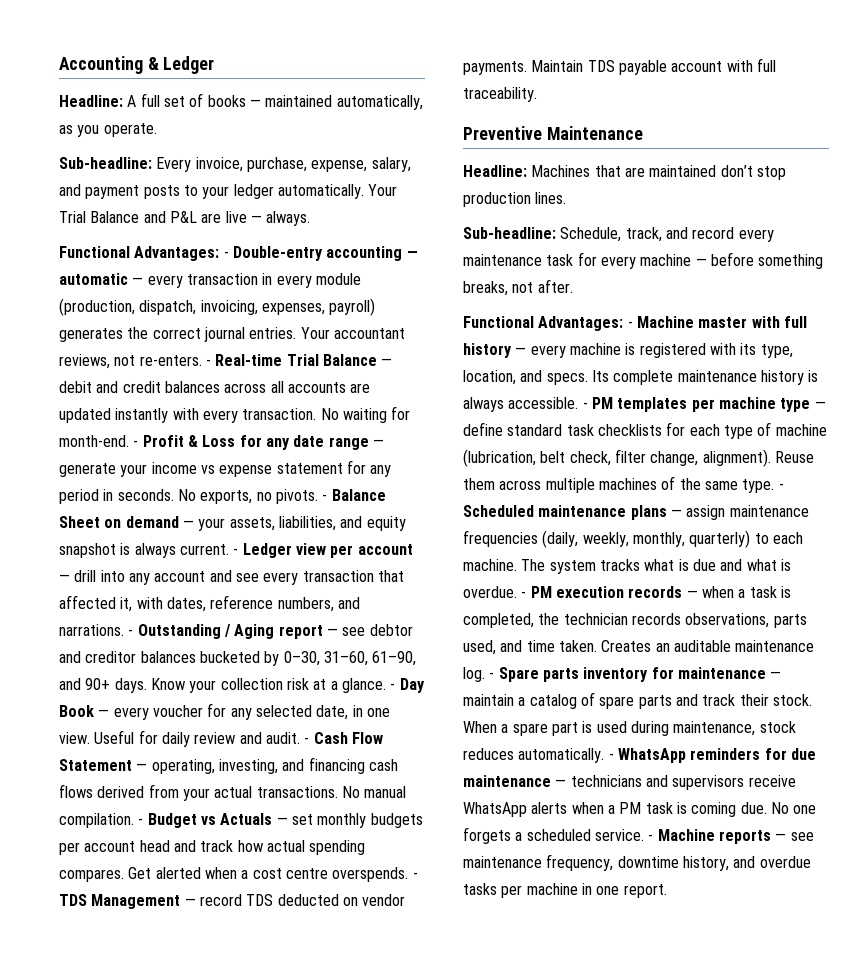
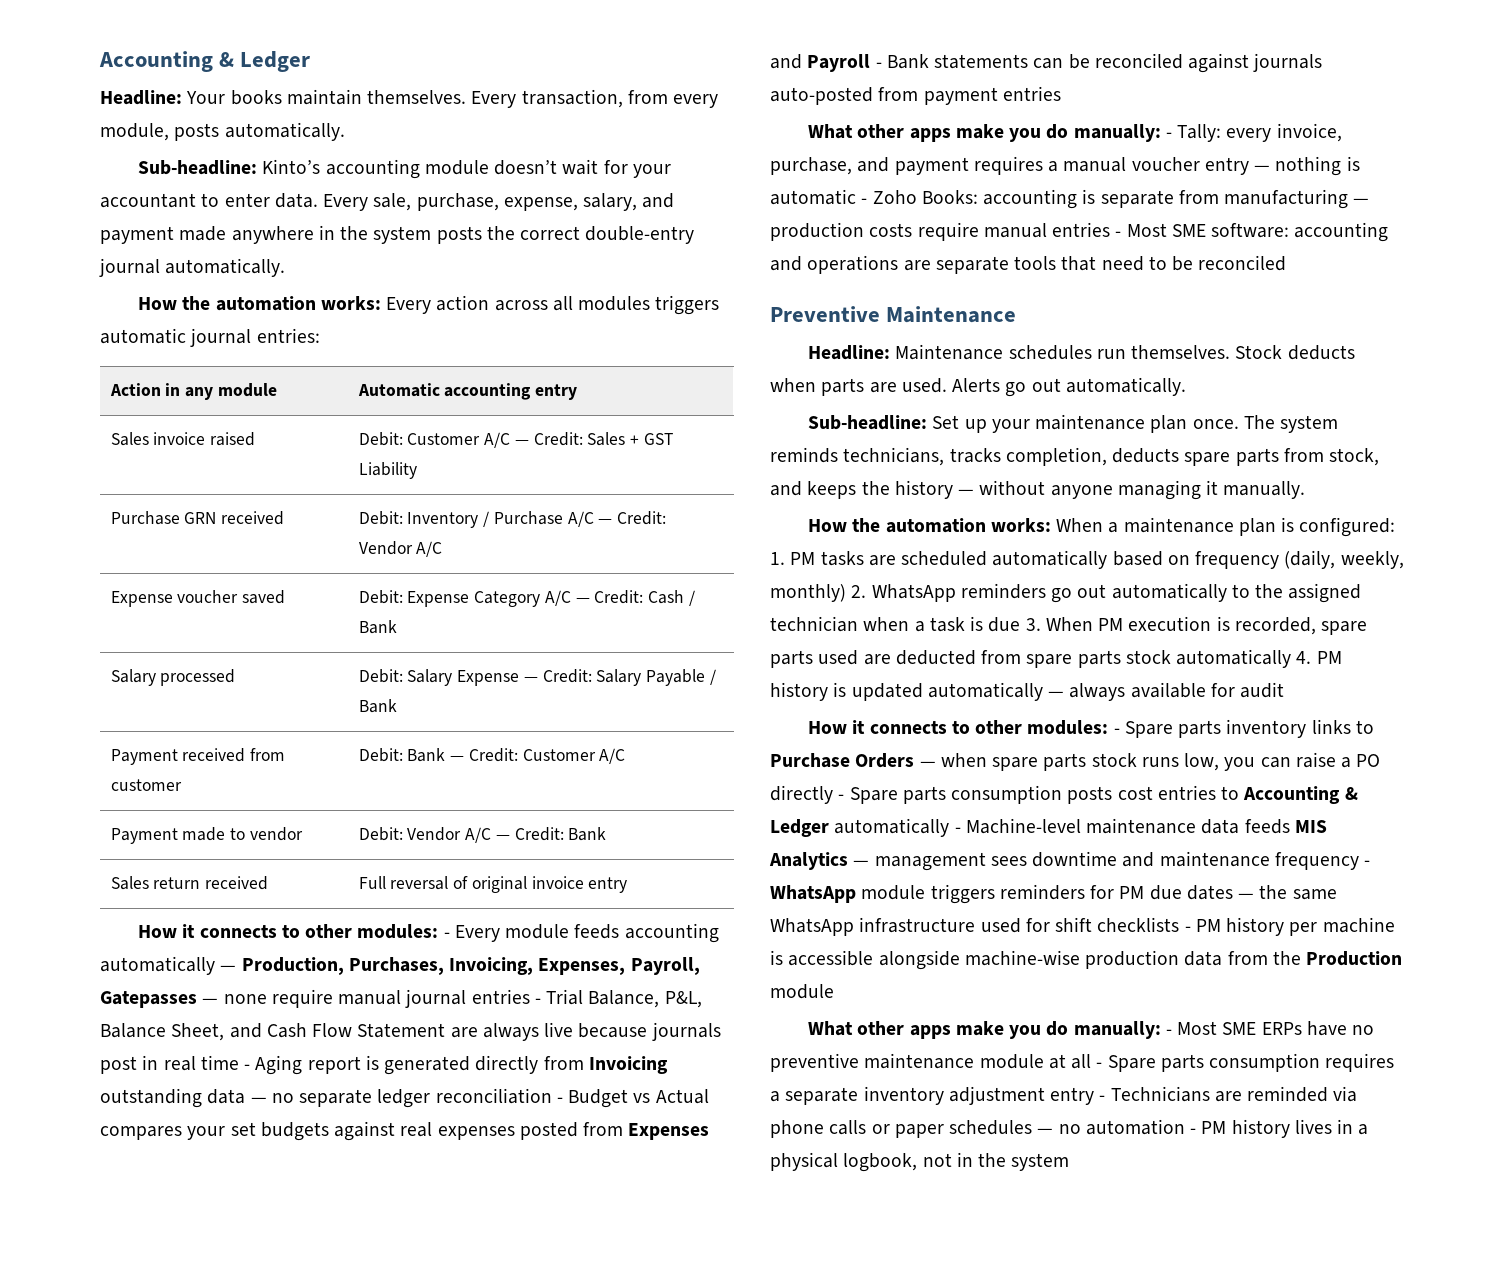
[127,93,423,110] [59,123,157,137] [59,157,243,172] A full set of books — maintained automatically, as you operate. // Sub-headline: Every invoice, -> [186,89,719,108] [100,122,345,141] [138,159,671,179] [100,193,412,211] Your books maintain themselves. Every transaction, from every module, posts automatically. // Sub-headline: Kinto’s accounting module doesn’t wait for your accountant to enter data. Every sale,
[143,184,398,199] [59,211,311,226] [59,246,418,261] [59,273,361,288] [59,298,376,316] [59,327,405,342] [59,354,393,369] [59,381,371,393] [59,406,411,423] [59,435,384,450] [59,460,392,477] [59,489,386,504] [59,516,406,531] [59,543,413,558] [59,570,404,585] [59,595,360,612] [59,624,413,639] [59,651,417,666] [59,678,425,693] [59,703,390,720] [59,730,383,747] [59,757,398,774] [59,784,407,801] [59,813,423,828] [59,840,366,855] [59,867,418,882] [59,894,406,909] [463,58,776,75] [463,87,537,102] [463,126,643,140] [463,165,786,180] [463,192,567,207] [463,227,774,242] [463,252,824,269] [463,279,573,296] [463,316,807,331] [463,343,793,358] [463,370,819,385] [463,397,826,412] [463,422,827,439] [463,449,814,467] [463,476,784,493] [463,505,809,520] [463,530,803,548] [463,559,791,574] [463,586,791,598] [463,613,807,628] [463,640,815,655] [463,667,782,682] [463,692,812,709] [463,721,796,736] [463,748,816,763] [463,775,796,790] [463,802,817,817] [463,827,814,844] [463,854,811,871] [463,883,667,898] posts to your ledger automatically. Your Trial Balance and P&L are live — always. // Functional Advantages: - Double-entry accounting — automatic — every transaction in every module (production, dispatch, invoicing, expenses, payroll) generates the correct journal entries. Your accountant reviews, not re-enters. - Real-time Trial Balance — debit and credit balances across all accounts are updated instantly with every transaction. No waiting for month-end. - Profit & Loss for any date range — generate your income vs expense statement for any period in seconds. No exports, no pivots. - Balance Sheet on demand — your assets, liabilities, and equity snapshot is always current. - Ledger view per account — drill into any account and see every transaction that affected it, with dates, reference numbers, and narrations. - Outstanding / Aging report — see debtor and creditor balances bucketed by 0–30, 31–60, 61–90, and 90+ days. Know your collection risk at a glance. - Day Book — every voucher for any selected date, in one view. Useful for daily review and audit. - Cash Flow Statement — operating, investing, and financing cash flows derived from your actual transactions. No manual compilation. - Budget vs Actuals — set monthly budgets per account head and track how actual spending compares. Get alerted when a cost centre overspends. - TDS Management — record TDS deducted on vendor payments. Maintain TDS payable account with full traceability. // Preventive Maintenance // Headline: Machines that are maintained don’t stop production lines. // Sub-headline: Schedule, track, and record every maintenance task for every machine — before something breaks, not after. // Functional Advantages: - Machine master with full history — every machine is registered with its type, location, and specs. Its complete maintenance history is always accessible. - PM templates per machine type — define standard task checklists for each type of machine (lubrication, belt check, filter change, alignment). Reuse them across multiple machines of the same type. - Scheduled maintenance plans — assign maintenance frequencies (daily, weekly, monthly, quarterly) to each machine. The system tracks what is due and what is overdue. - PM execution records — when a task is completed, the technician records observations, parts used, and time taken. Creates an auditable maintenance log. - Spare parts inventory for maintenance — maintain a catalog of spare parts and track their stock. When a spare part is used during maintenance, stock reduces automatically. - WhatsApp reminders for due maintenance — technicians and supervisors receive WhatsApp alerts when a PM task is coming due. No one forgets a scheduled service. - Machine reports — see maintenance frequency, downtime history, and overdue tasks per machine in one report. -> [179,225,695,244] [99,258,286,277] [138,295,720,315] [100,328,320,347] [109,383,277,400] [357,383,578,400] [110,432,256,446] [358,432,673,448] [358,462,417,479] [110,511,285,525] [358,511,666,528] [358,541,443,557] [110,590,286,607] [358,590,695,607] [358,620,397,634] [110,669,236,686] [358,669,716,686] [358,699,397,713] [110,748,286,765] [110,779,182,791] [358,748,626,764] [110,827,303,844] [358,827,607,843] [110,876,269,890] [358,876,628,893] [138,923,719,943] [100,956,700,975] [100,989,702,1008] [100,1022,721,1041] [100,1055,668,1075] [100,1088,709,1108] [100,1121,710,1141] [770,53,1323,73] [770,86,1061,105] [808,123,1342,142] [770,156,1360,176] [770,189,1370,209] [770,222,1389,242] [770,255,1287,274] [770,306,1017,323] [808,344,1355,360] [770,377,1186,397] [808,414,1339,433] [770,447,1380,466] [770,480,1306,500] [808,517,1396,537] [770,550,1404,569] [770,583,1362,603] [770,616,1368,635] [770,649,1342,668] [770,682,1285,701] [808,719,1374,738] [770,752,1381,771] [770,785,1358,804] [770,818,1327,837] [769,851,1371,871] [770,884,1337,904] [770,917,1395,936] [770,950,1403,970] [770,984,834,999] [808,1021,1375,1039] [770,1053,1395,1072] [770,1086,1358,1105] [770,1119,1369,1138] [770,1152,1070,1172] made anywhere in the system posts the correct double-entry journal automatically. // How the automation works: Every action across all modules triggers automatic journal entries: // Action in any module | Automatic accounting entry // Sales invoice raised | Debit: Customer A/C — Credit: Sales + GST Liability // Purchase GRN received | Debit: Inventory / Purchase A/C — Credit: Vendor A/C // Expense voucher saved | Debit: Expense Category A/C — Credit: Cash / Bank // Salary processed | Debit: Salary Expense — Credit: Salary Payable / Bank // Payment received from customer | Debit: Bank — Credit: Customer A/C // Payment made to vendor | Debit: Vendor A/C — Credit: Bank // Sales return received | Full reversal of original invoice entry // How it connects to other modules: - Every module feeds accounting automatically — Production, Purchases, Invoicing, Expenses, Payroll, Gatepasses — none require manual journal entries - Trial Balance, P&L, Balance Sheet, and Cash Flow Statement are always live because journals post in real time - Aging report is generated directly from Invoicing outstanding data — no separate ledger reconciliation - Budget vs Actual compares your set budgets against real expenses posted from Expenses and Payroll - Bank statements can be reconciled against journals auto-posted from payment entries // What other apps make you do manually: - Tally: every invoice, purchase, and payment requires a manual voucher entry — nothing is automatic - Zoho Books: accounting is separate from manufacturing — production costs require manual entries - Most SME software: accounting and operations are separate tools that need to be reconciled // Preventive Maintenance // Headline: Maintenance schedules run themselves. Stock deducts when parts are used. Alerts go out automatically. // Sub-headline: Set up your maintenance plan once. The system reminds technicians, tracks completion, deducts spare parts from stock, and keeps the history — without anyone managing it manually. // How the automation works: When a maintenance plan is configured: 1. PM tasks are scheduled automatically based on frequency (daily, weekly, monthly) 2. WhatsApp reminders go out automatically to the assigned technician when a task is due 3. When PM execution is recorded, spare parts used are deducted from spare parts stock automatically 4. PM history is updated automatically — always available for audit // How it connects to other modules: - Spare parts inventory links to Purchase Orders — when spare parts stock runs low, you can raise a PO directly - Spare parts consumption posts cost entries to Accounting & Ledger automatically - Machine-level maintenance data feeds MIS Analytics — management sees downtime and maintenance frequency - WhatsApp module triggers reminders for PM due dates — the same WhatsApp infrastructure used for shift checklists - PM history per machine is accessible alongside machine-wise production data from the Production module // What other apps make you do manually: - Most SME ERPs have no preventive maintenance module at all - Spare parts consumption requires a separate inventory adjustment entry - Technicians are reminded via phone calls or paper schedules — no automation - PM history lives in a physical logbook, not in the system

